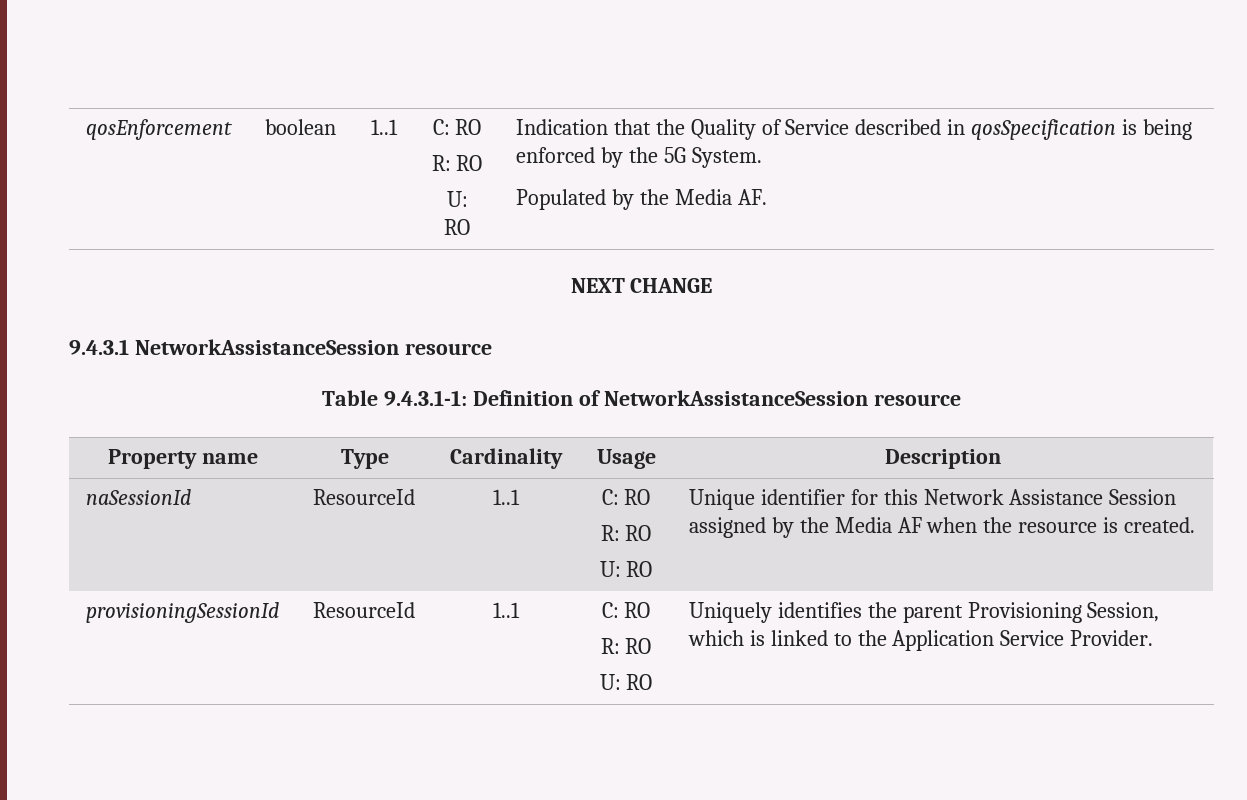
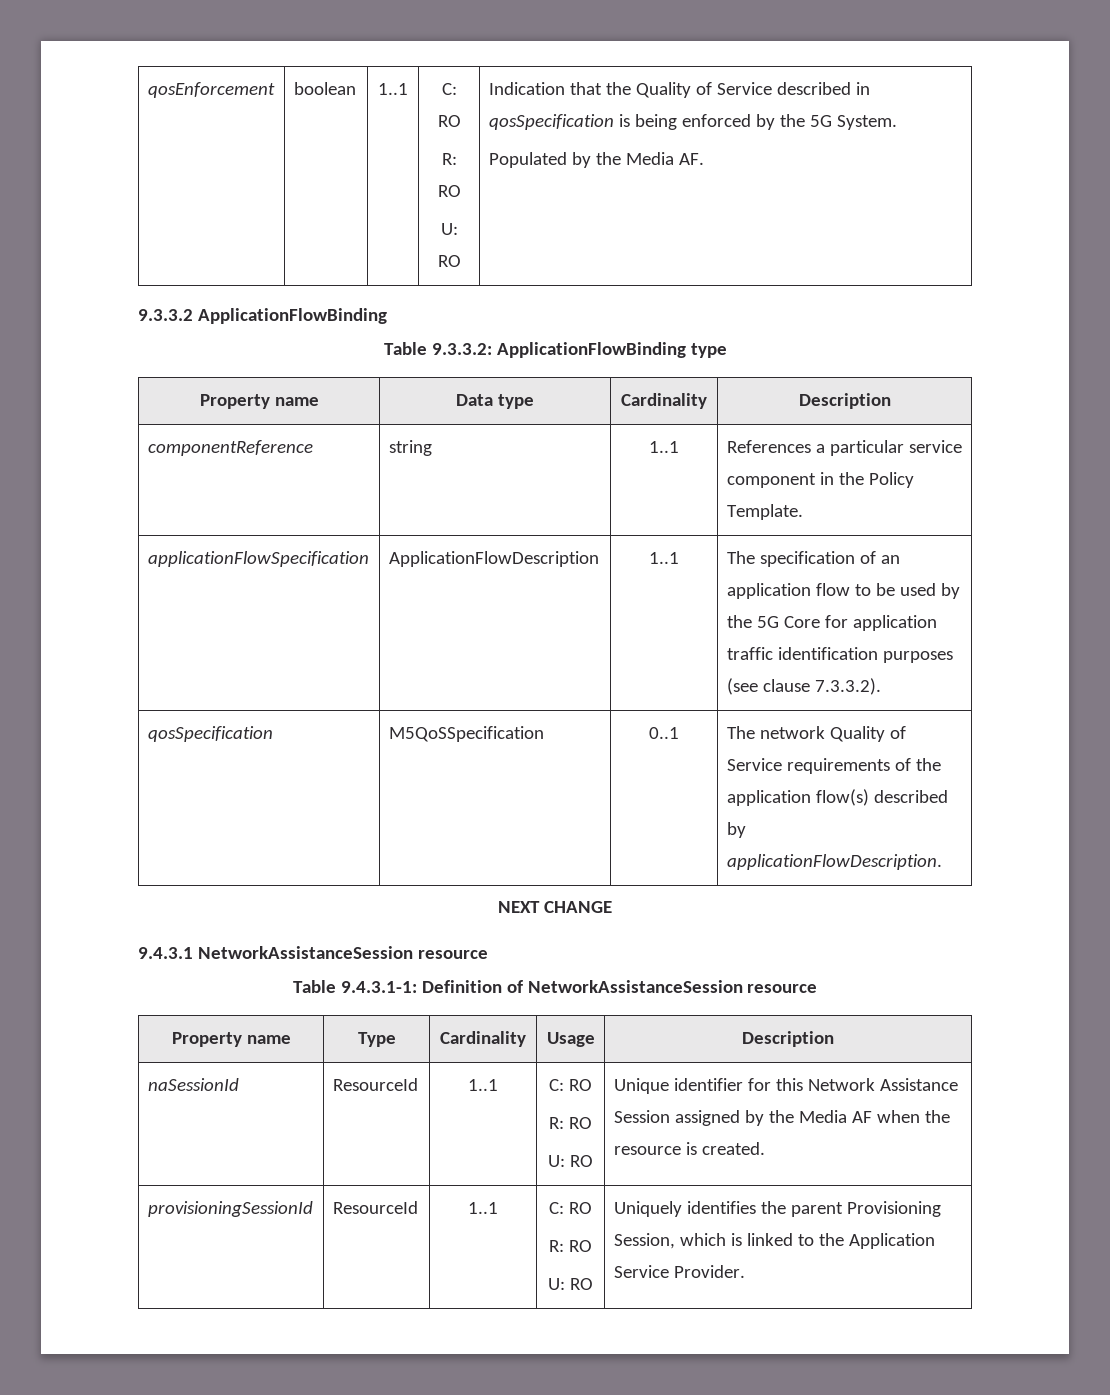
(767, 197) none -> [138,308,387,324] [383,342,727,358] [199,394,319,409] [456,394,534,409] [621,393,707,409] [798,393,891,409] [147,440,313,456] [388,440,432,456] [649,441,679,453] [726,440,962,456] [726,472,914,488] [726,504,803,520] [147,551,369,567] [388,551,599,567] [649,552,679,564] [726,551,900,567] [726,583,960,599] [726,615,937,631] [726,647,953,663] [726,678,881,695] [147,726,273,742] [388,726,544,742] [649,727,679,739] [726,726,906,742] [726,758,941,774] [726,789,948,806] [726,822,746,838] [726,854,942,870] // 9.3.3.2 ApplicationFlowBinding // Table 9.3.3.2: ApplicationFlowBinding type // Property name | Data type | Cardinality | Description // componentReference | string | 1..1 | References a particular service component in the Policy Template. // applicationFlowSpecification | ApplicationFlowDescription | 1..1 | The specification of an application flow to be used by the 5G Core for application traffic identification purposes (see clause 7.3.3.2). // qosSpecification | M5QoSSpecification | 0..1 | The network Quality of Service requirements of the application flow(s) described by applicationFlowDescription.

